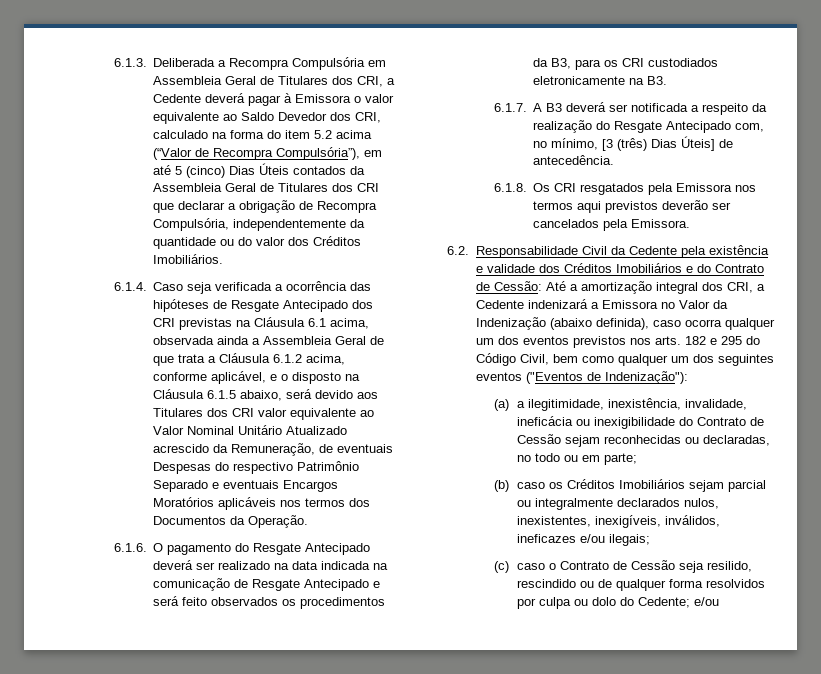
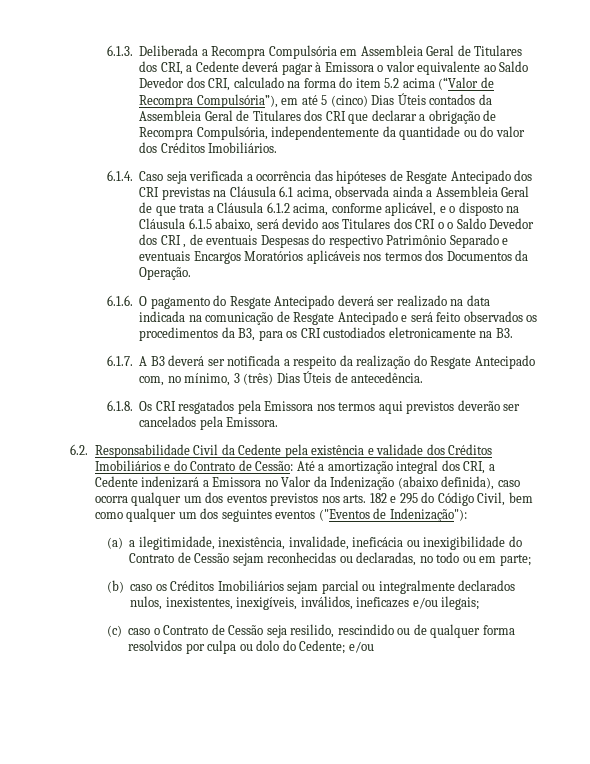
[258,408,375,420] [153,425,348,435] [153,443,316,456] valor equivalente ao Valor Nominal Unitário Atualizado acrescido da Remuneração, -> [437,218,535,229] [138,234,187,248] o o Saldo Devedor dos CRI ,
[602,139,614,151] [3 -> [233,373,240,383] 3
[681,136,716,151] Úteis] -> [303,371,332,383] Úteis

